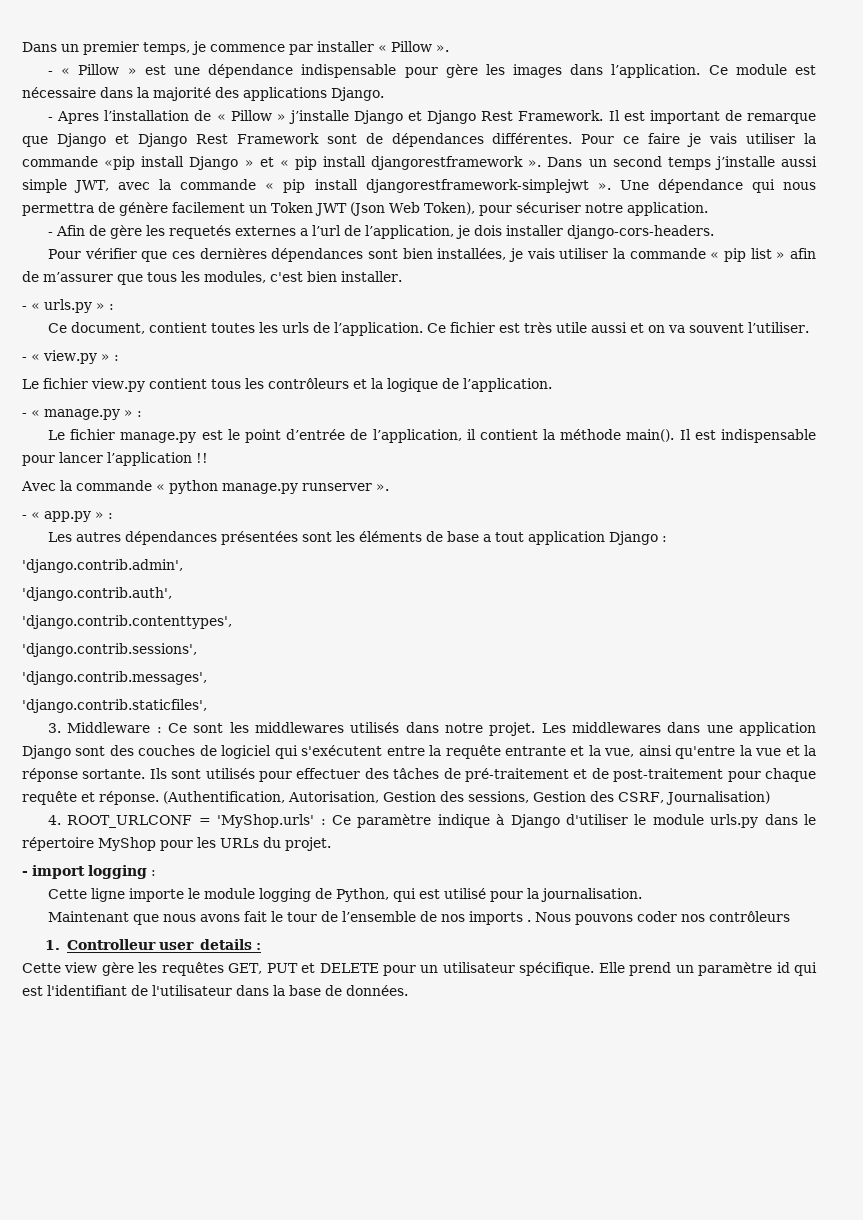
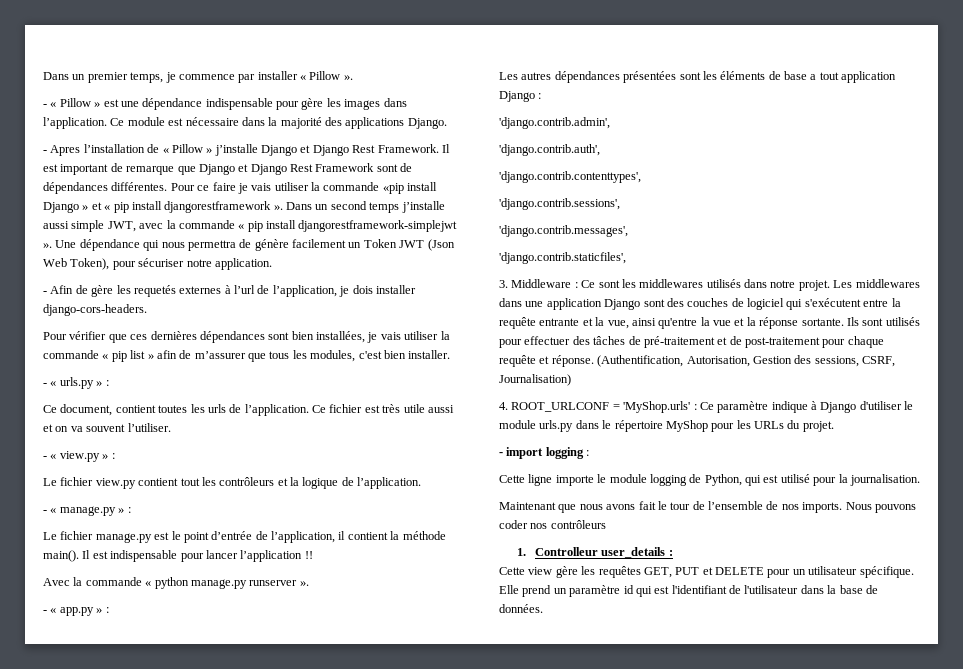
[300,228,309,236] a -> [224,285,231,294] à
[210,379,241,389] tous -> [180,478,200,486] tout
[533,791,614,802] Gestion des -> (859, 361) none
[469,911,532,925] imports . -> [802,502,843,513] imports.

